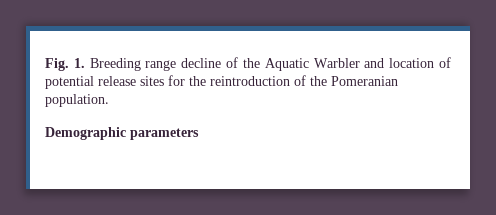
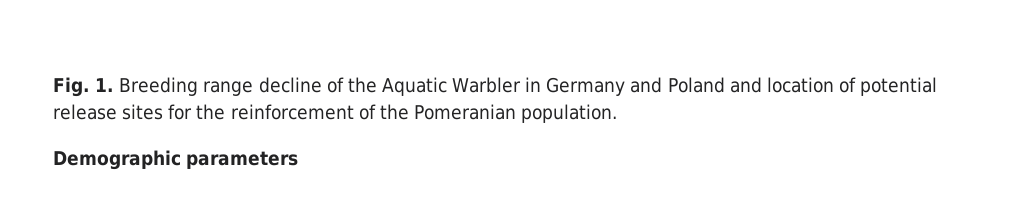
(360, 63) none -> [525,77,725,96] in Germany and Poland
[210,76,290,86] reintroduction -> [230,104,354,120] reinforcement

